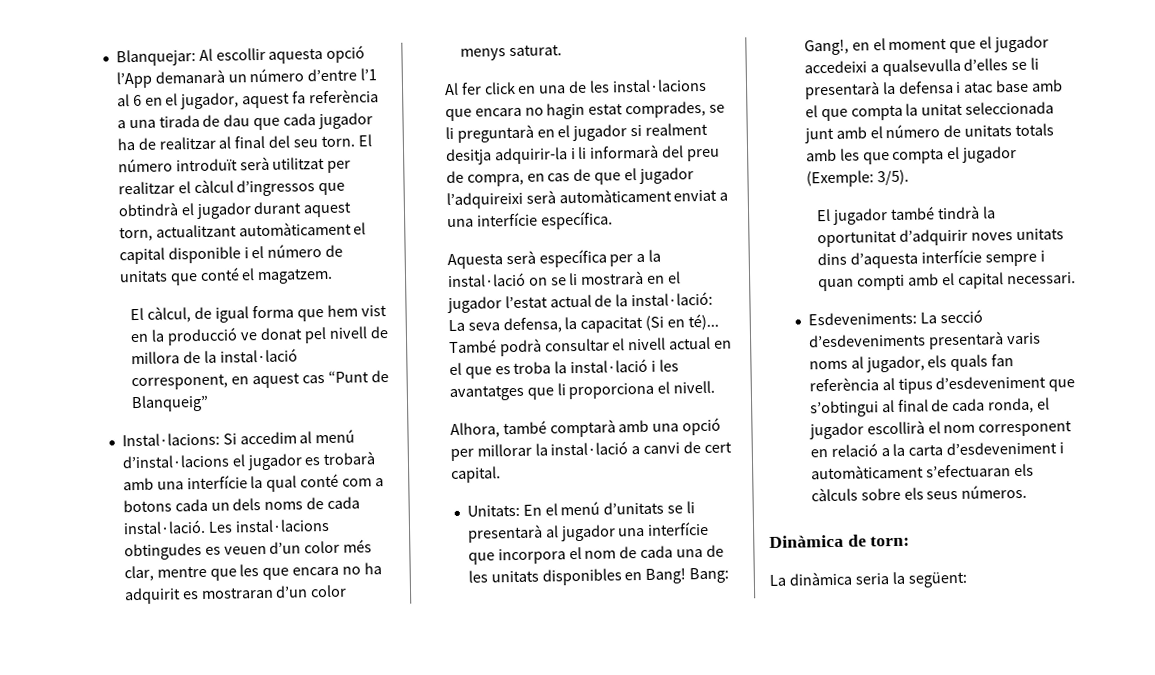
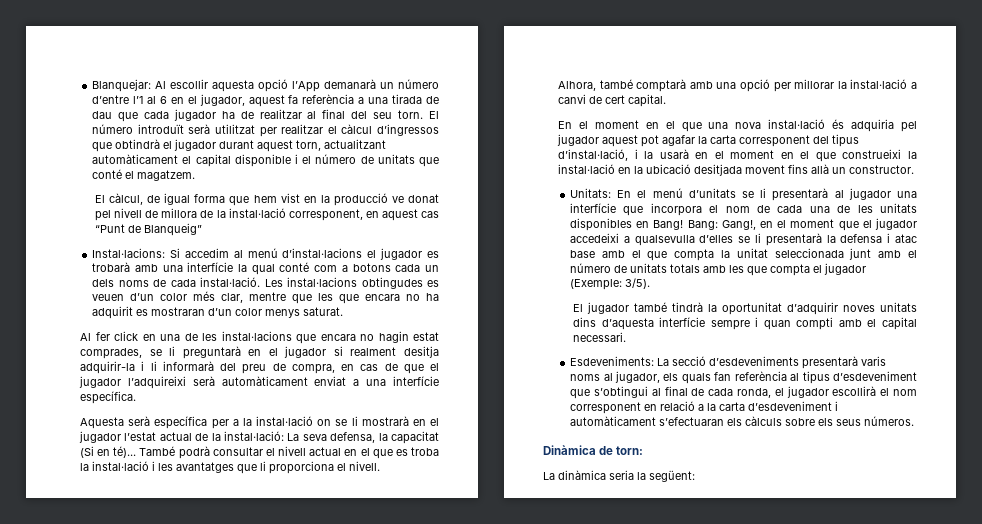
(501, 475) none -> [558,119,917,132] [557,134,860,147] [558,149,918,162] [558,164,915,176] // En el moment en el que una nova instal·lació és adquiria pel jugador aquest pot agafar la carta corresponent del tipus d’instal·lació, i la usarà en el moment en el que construeixi la instal·lació en la ubicació desitjada movent fins allà un constructor.

